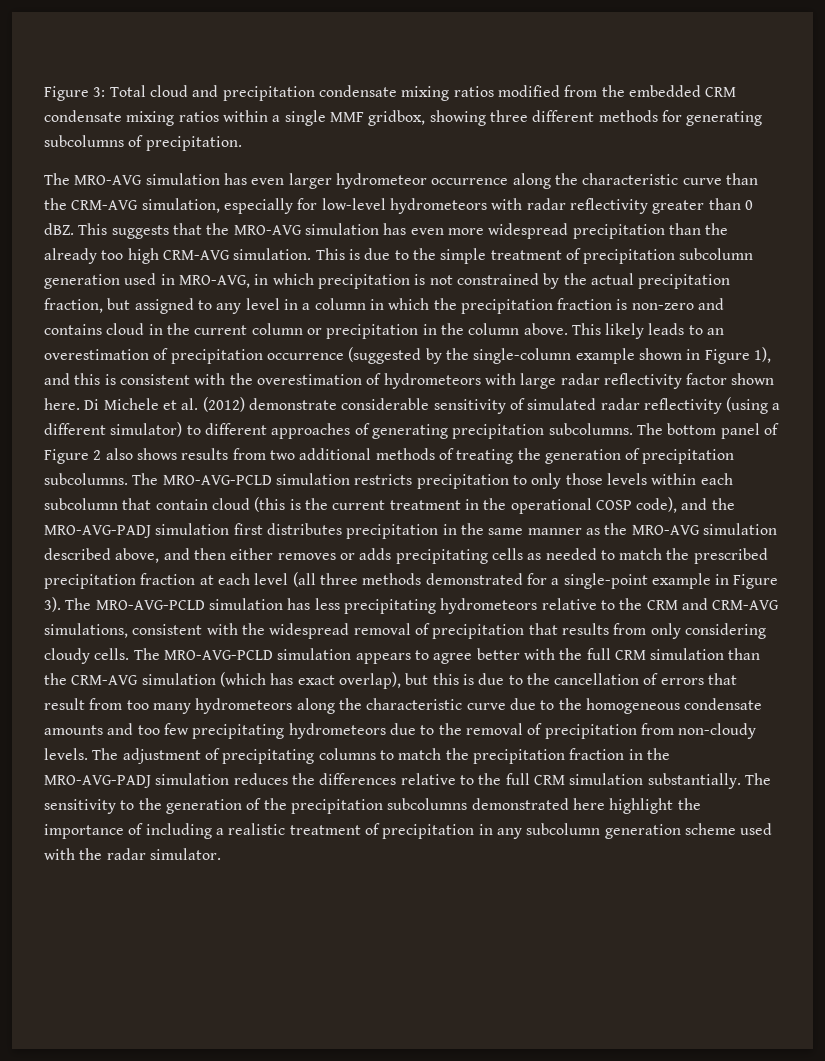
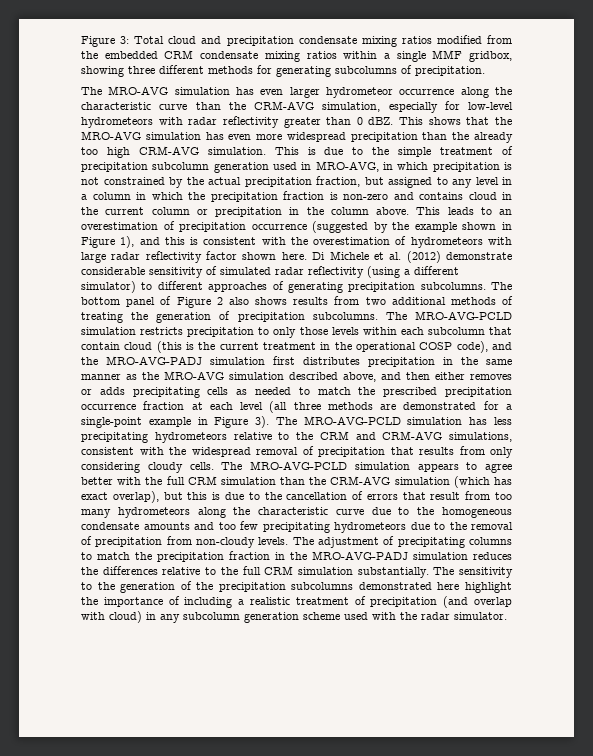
[111,225,169,239] suggests -> [428,117,461,125] shows
[605,323,645,339] likely -> (441, 211) none
[473,348,572,364] single-column -> (410, 226) none
(136, 581) none -> [81,404,136,410] occurrence
(422, 579) none -> [380,404,397,410] are
(475, 831) none -> [443,596,512,608] [81,611,142,623] (and overlap with cloud)

